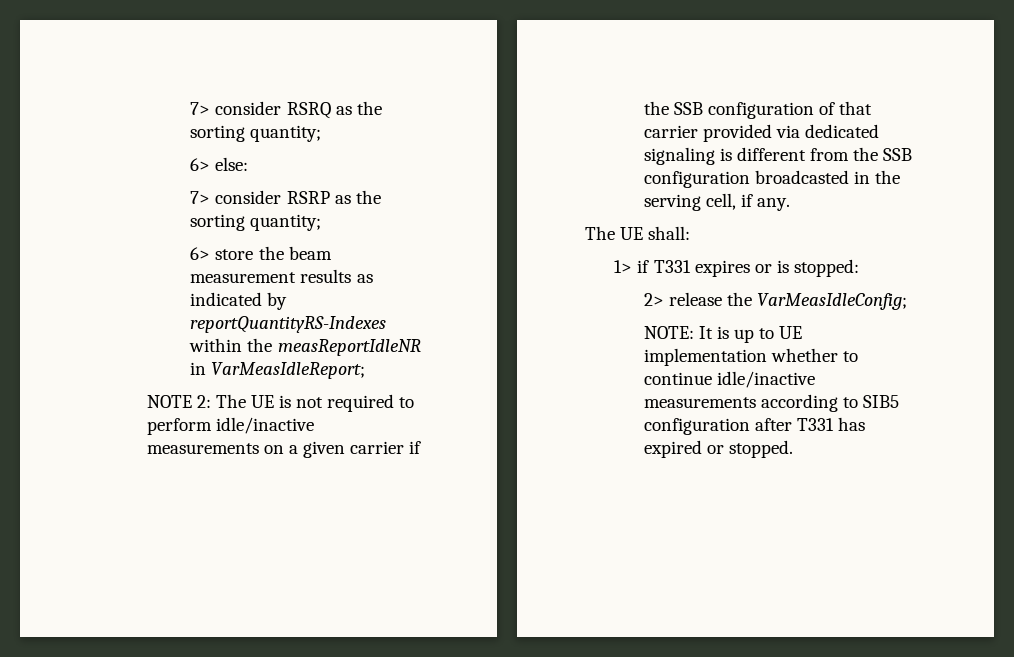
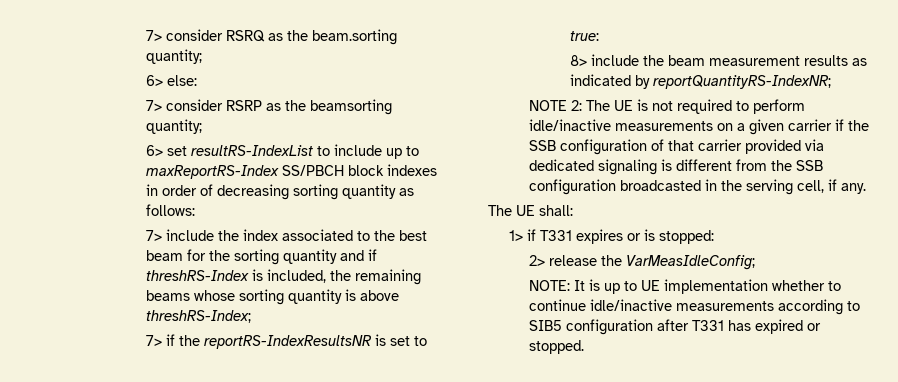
[190,125,246,142] sorting -> [312,29,398,45] beam.sorting
[190,214,322,231] [190,247,254,260] sorting quantity; // 6> store -> [310,99,393,115] [146,119,203,134] [146,144,420,159] [146,164,438,179] [146,184,415,200] [146,204,196,216] [146,229,428,241] [146,249,378,265] [146,269,422,285] [146,289,400,305] [146,310,252,323] [146,334,428,349] [570,31,600,41] [570,54,640,66] beamsorting quantity; // 6> set resultRS-IndexList to include up to maxReportRS-Index SS/PBCH block indexes in order of decreasing sorting quantity as follows: // 7> include the index associated to the best beam for the sorting quantity and if threshRS-Index is included, the remaining beams whose sorting quantity is above threshRS-Index; // 7> if the reportRS-IndexResultsNR is set to true: // 8> include
[190,316,387,333] [189,338,421,356] [190,362,366,379] reportQuantityRS-Indexes within the measReportIdleNR in VarMeasIdleReport; -> [653,75,832,89] reportQuantityRS-IndexNR;

